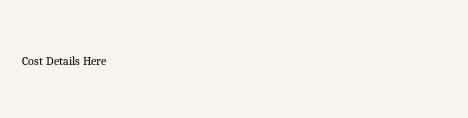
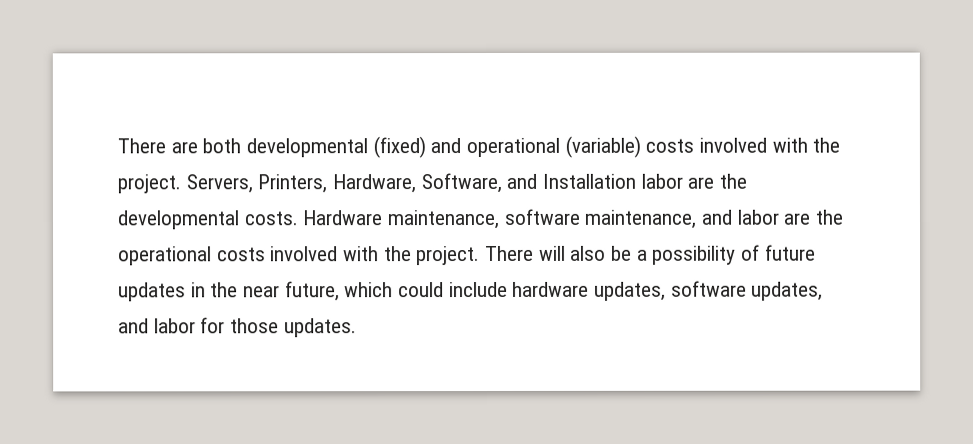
[22,56,108,65] Cost Details Here -> [117,135,841,159] [117,172,748,194] [117,208,845,230] [118,244,816,266] [118,280,824,302] [118,317,357,338] There are both developmental (fixed) and operational (variable) costs involved with the project. Servers, Printers, Hardware, Software, and Installation labor are the developmental costs. Hardware maintenance, software maintenance, and labor are the operational costs involved with the project. There will also be a possibility of future updates in the near future, which could include hardware updates, software updates, and labor for those updates.

